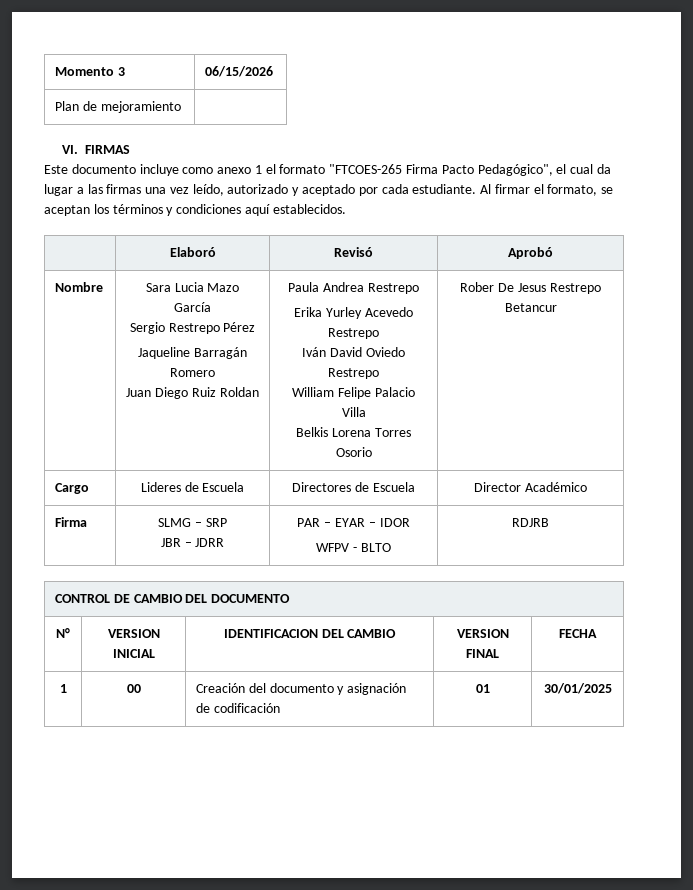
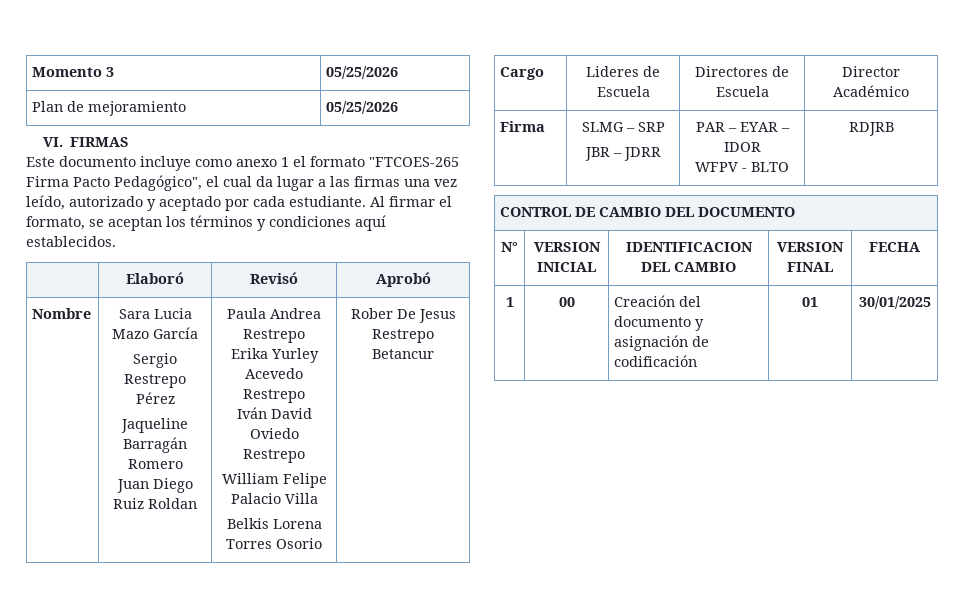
[205,66,274,77] 06/15/2026 -> [326,66,399,79] 05/25/2026
(181, 107) none -> [326,101,399,114] 05/25/2026

